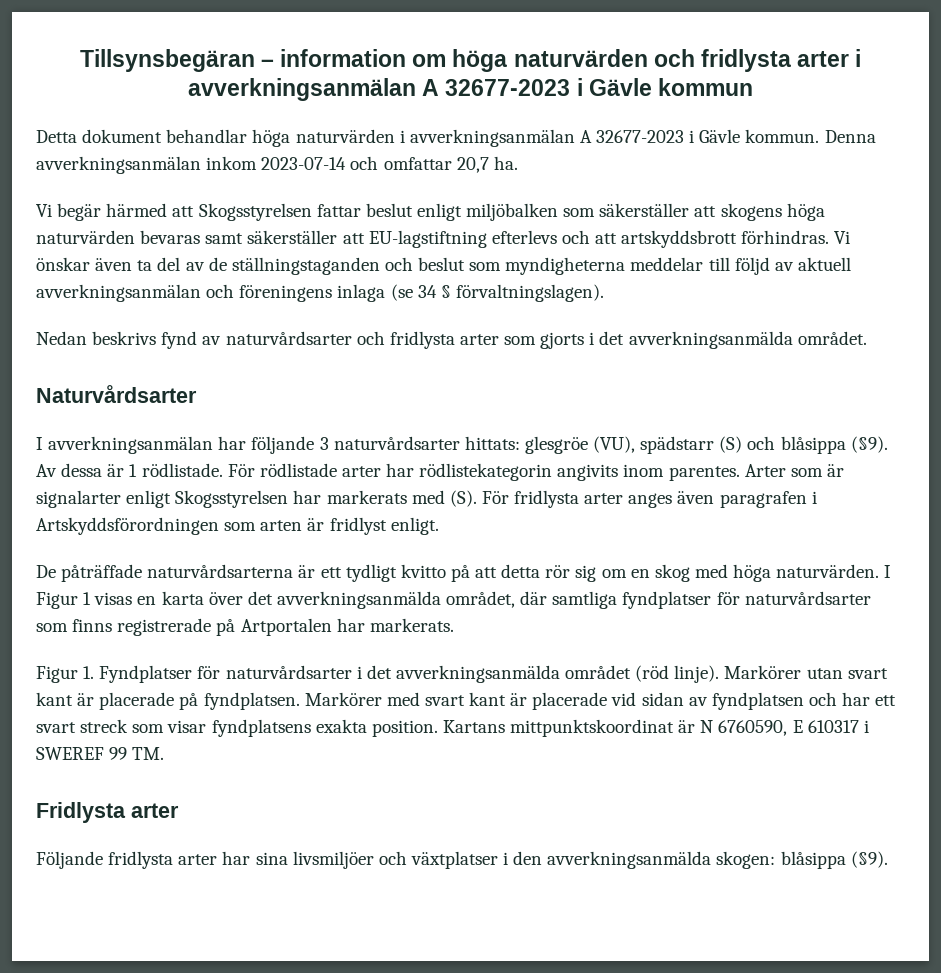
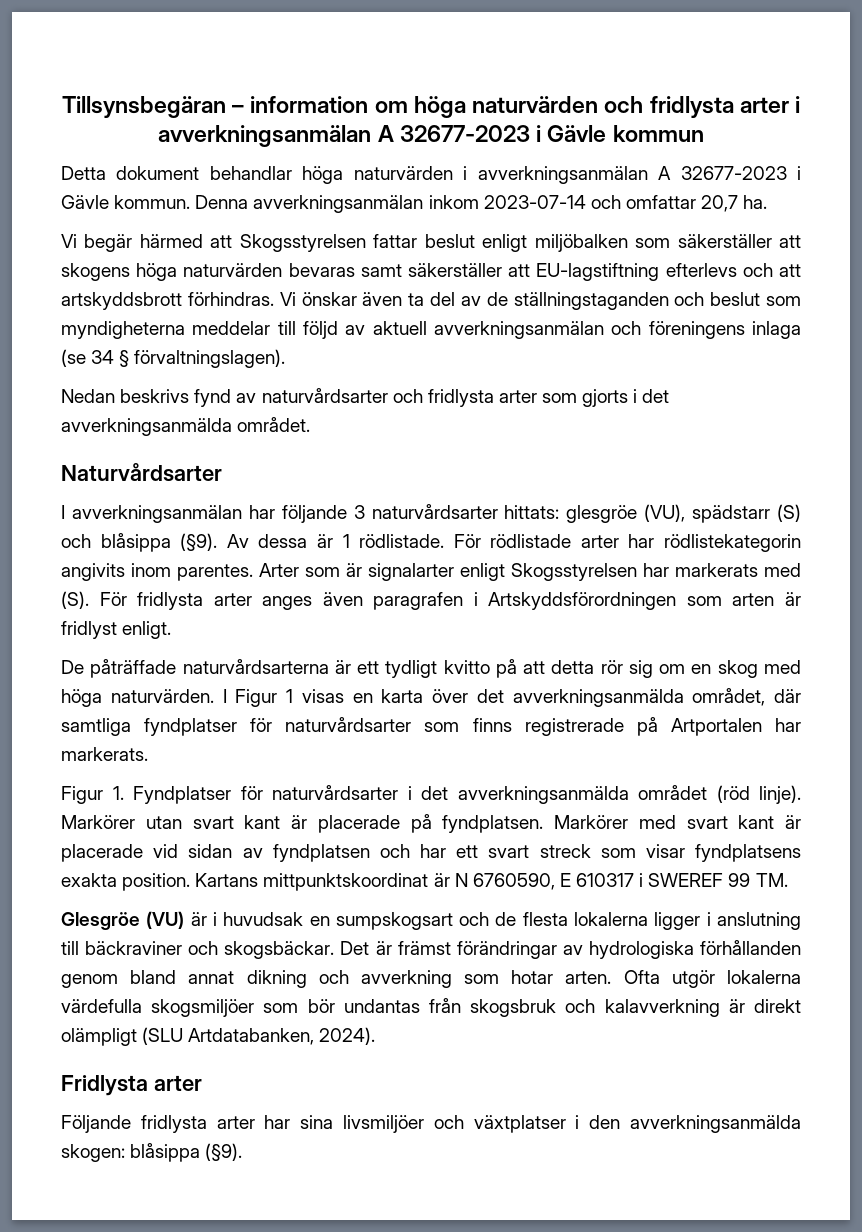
(165, 753) none -> [61,911,801,930] [61,940,802,959] [61,970,801,988] [61,998,802,1017] [61,1027,376,1046] // Glesgröe (VU) är i huvudsak en sumpskogsart och de flesta lokalerna ligger i anslutning till bäckraviner och skogsbäckar. Det är främst förändringar av hydrologiska förhållanden genom bland annat dikning och avverkning som hotar arten. Ofta utgör lokalerna värdefulla skogsmiljöer som bör undantas från skogsbruk och kalavverkning är direkt olämpligt (SLU Artdatabanken, 2024).

